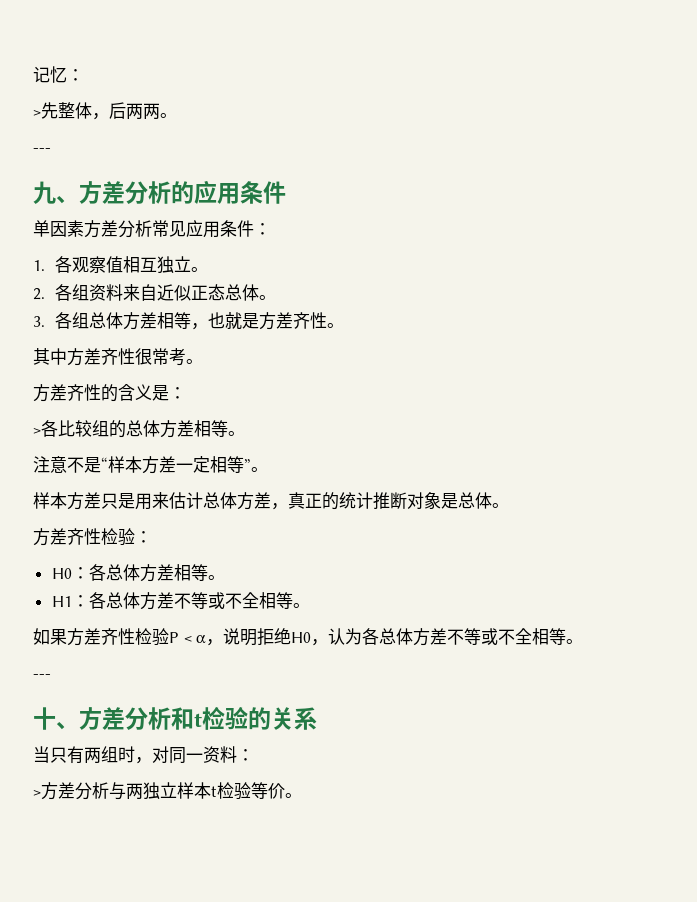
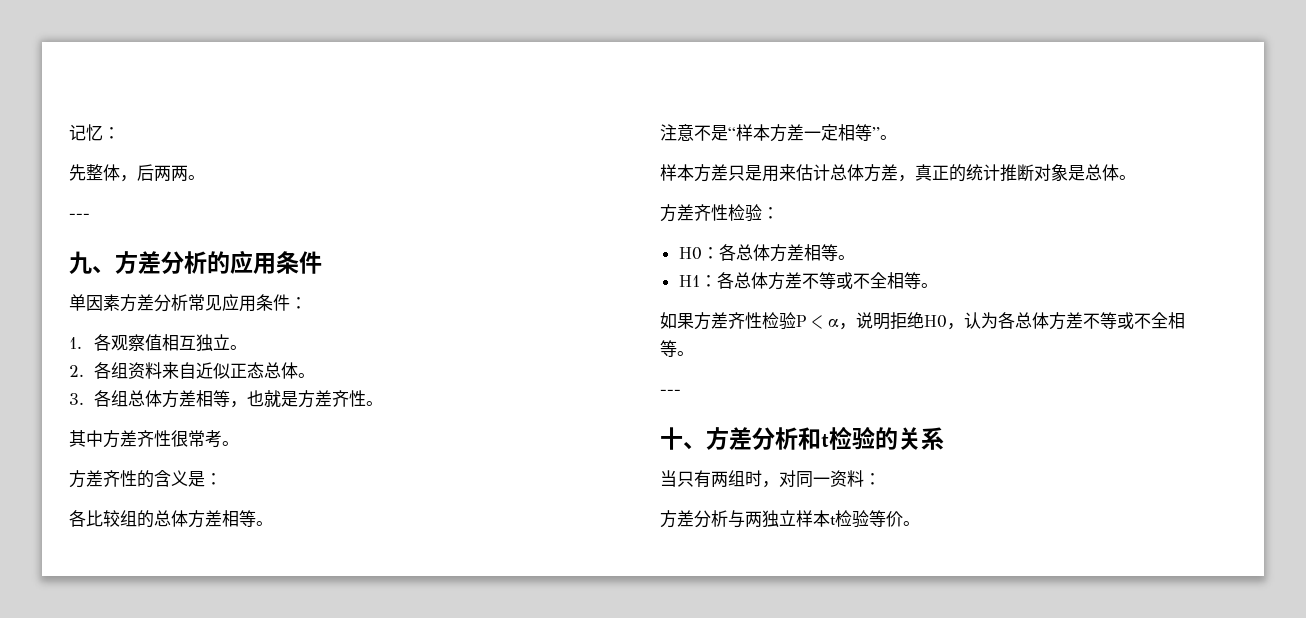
[33,110,41,117] > -> (120, 133) none
[33,428,41,435] > -> (222, 479) none
[33,790,41,797] > -> (881, 479) none

